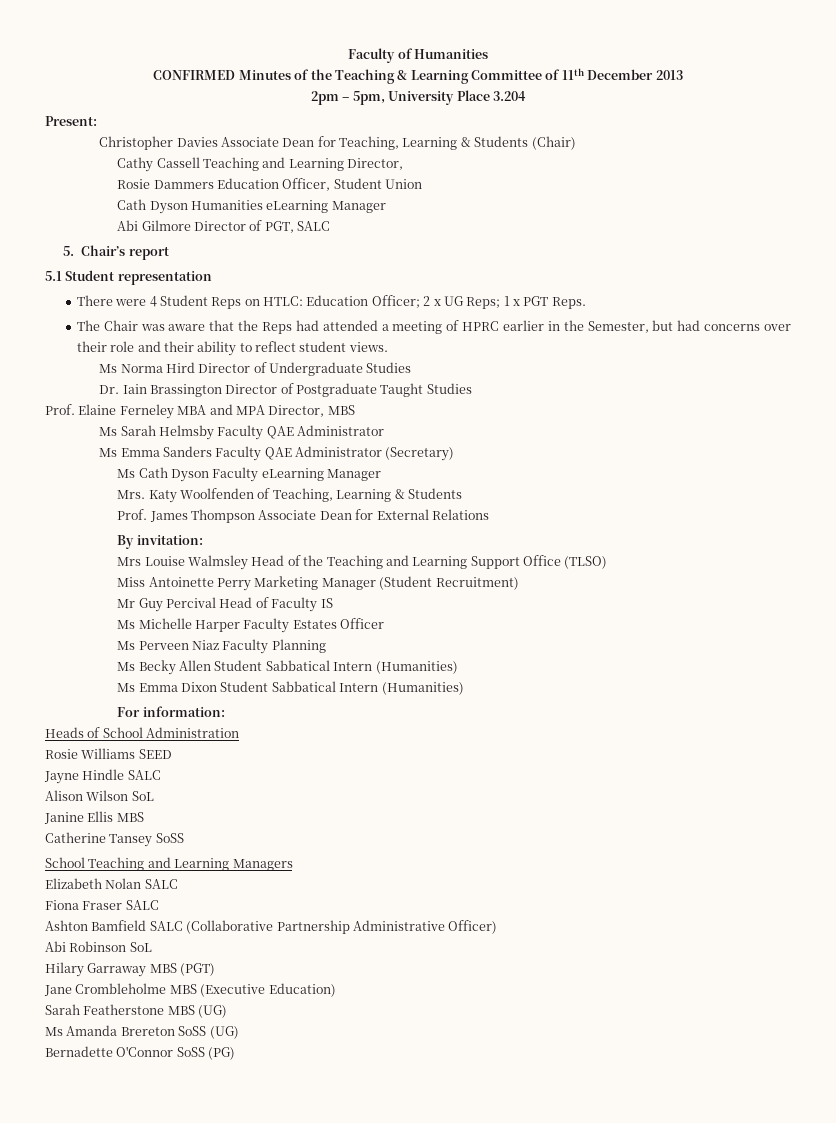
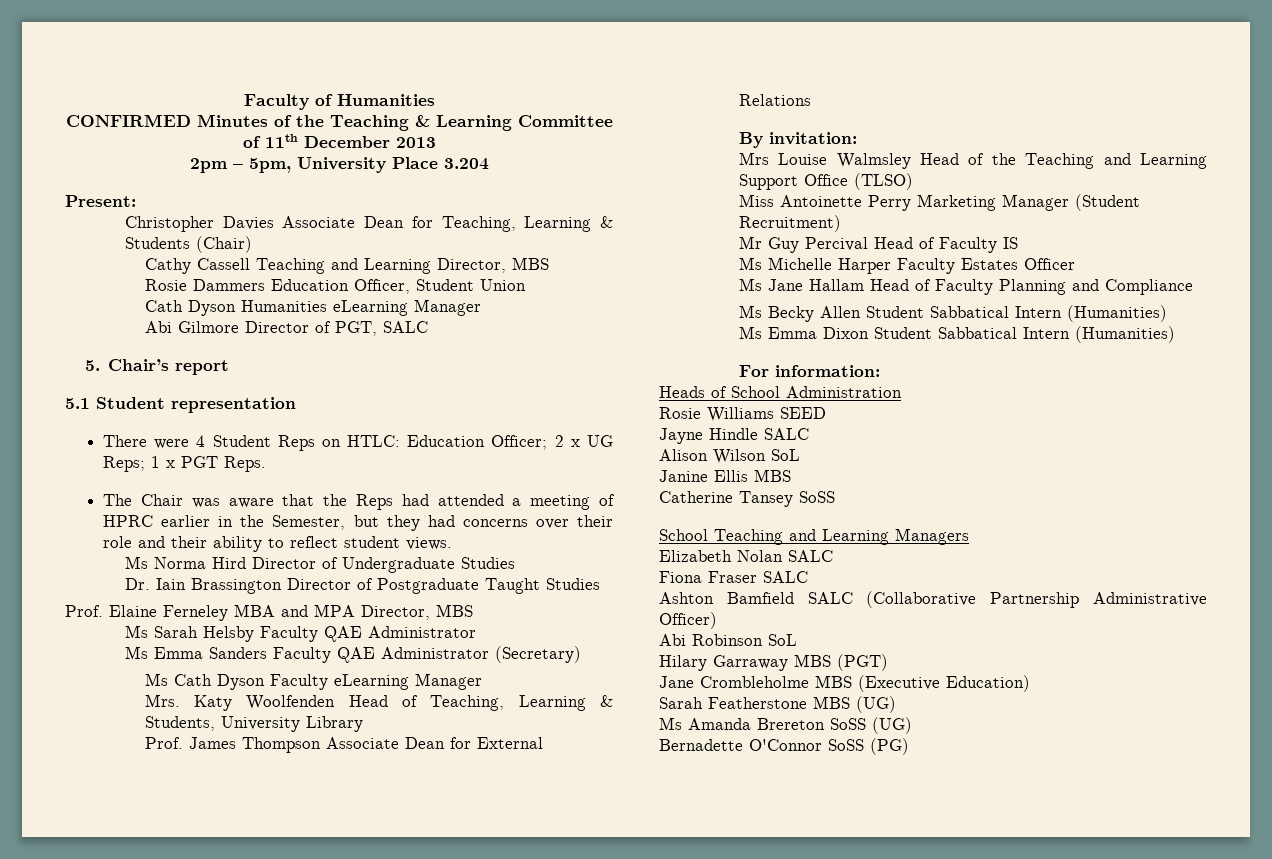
(404, 164) none -> [511,257,549,270] MBS
(674, 325) none -> [386,515,420,531] they
[158,425,214,440] Helmsby -> [202,626,254,642] Helsby
(255, 493) none -> [348,695,388,707] Head
[407,488,462,499] Students -> [144,716,363,732] Students, University Library
[138,640,220,650] Perveen Niaz -> [767,279,931,291] Jane Hallam Head of
(326, 646) none -> [1071,279,1193,295] and Compliance

